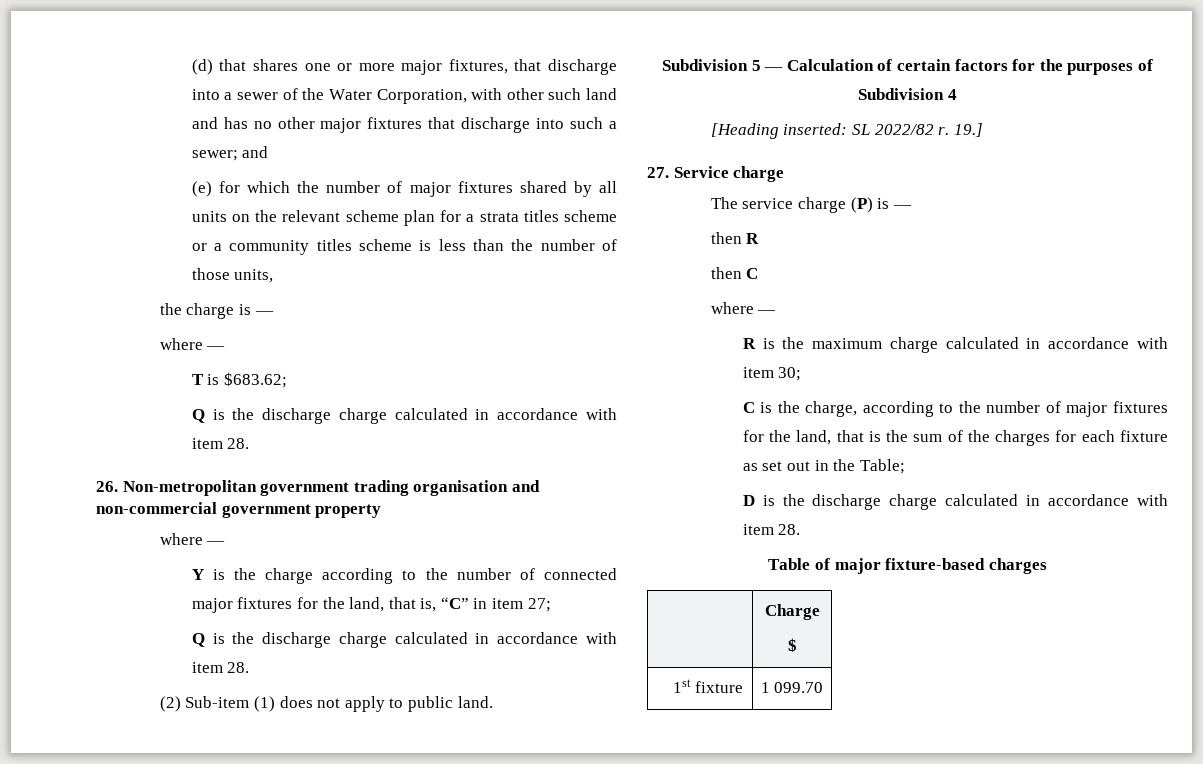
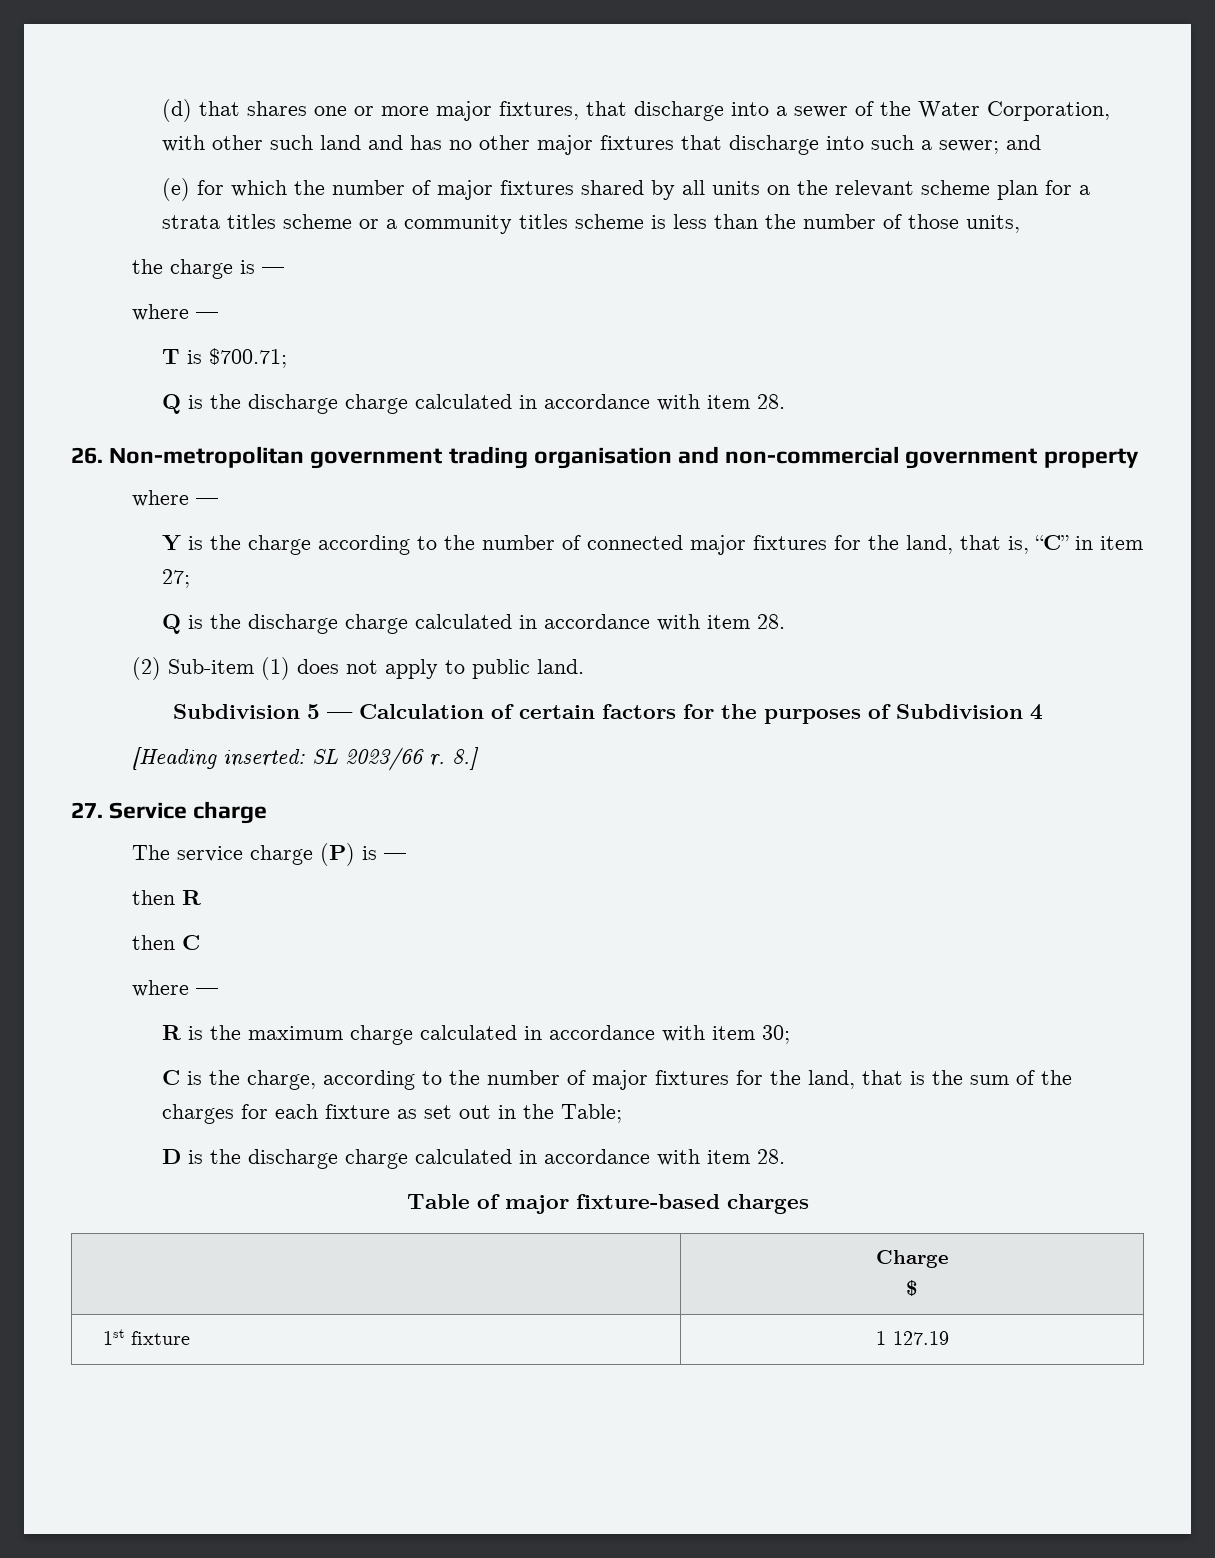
[223,372,287,388] $683.62; -> [209,348,288,368] $700.71;
[874,123,983,137] 2022/82 r. 19.] -> [344,747,479,771] 2023/66 r. 8.]
[774,682,824,693] 099.70 -> [892,1331,949,1345] 127.19

